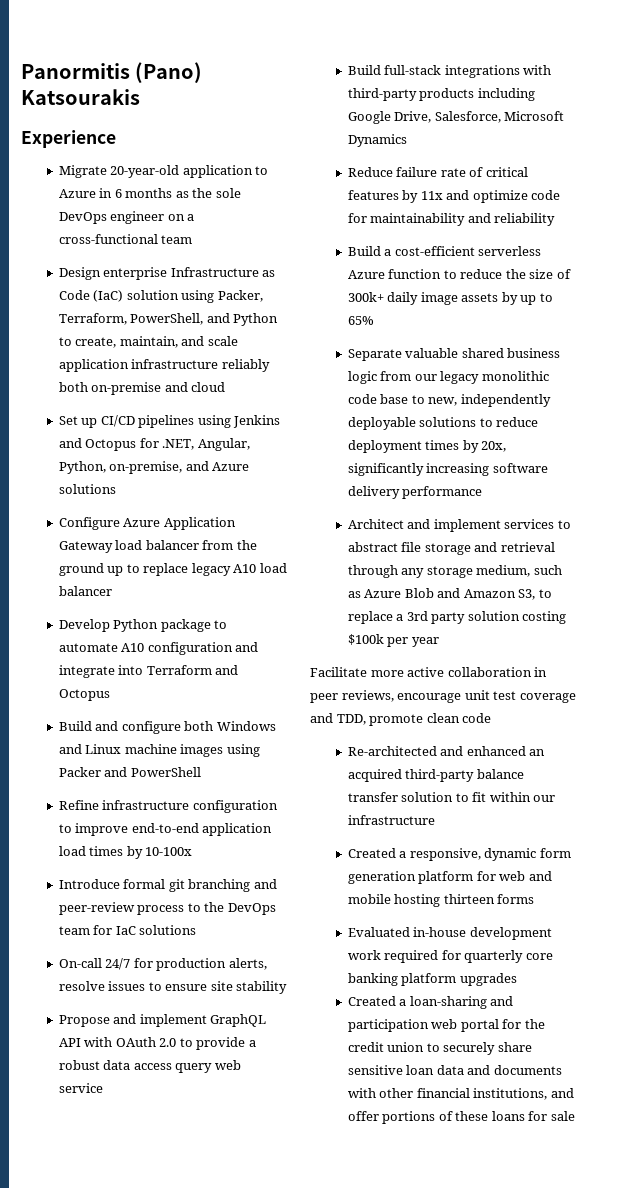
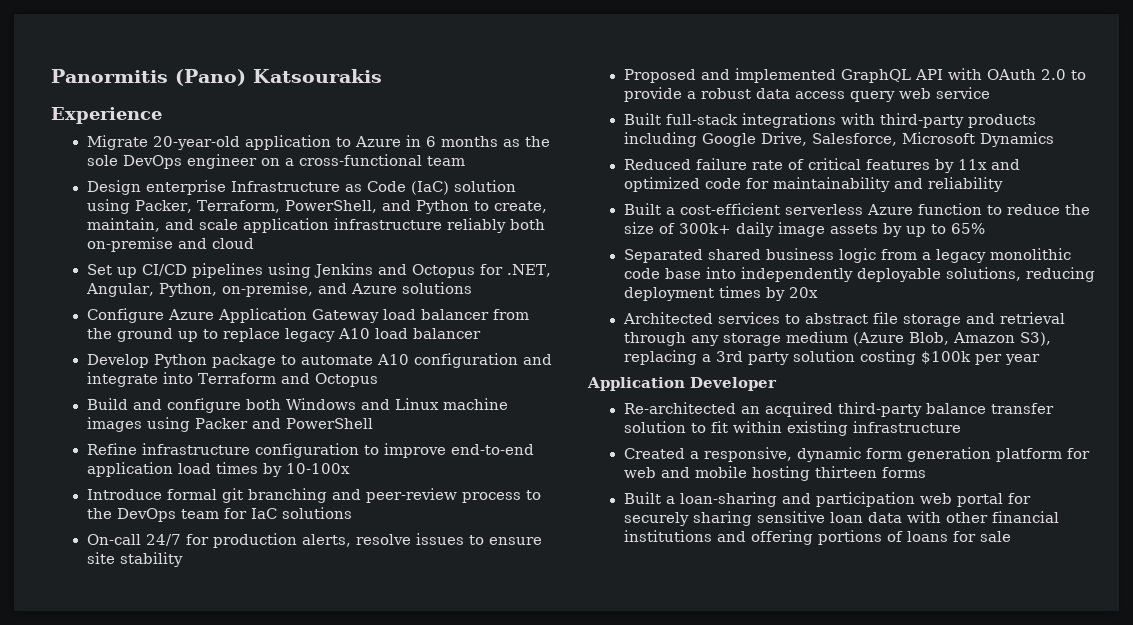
[58,1014,207,1027] Propose and implement -> [623,68,836,83] Proposed and implemented
[347,65,381,75] Build -> [623,113,661,125] Built
[347,167,393,177] Reduce -> [623,159,691,170] Reduced
[472,190,528,203] optimize -> [623,177,700,192] optimized
[347,246,381,256] Build -> [623,203,661,215] Built
[347,348,459,361] Separate valuable -> [623,249,703,263] Separated
[414,374,437,381] our -> [921,252,931,260] a
[411,394,551,407] [347,417,539,430] [347,440,507,453] [347,463,548,476] [347,486,483,499] [347,519,501,532] to new, independently deployable solutions to reduce deployment times by 20x, significantly increasing software delivery performance // Architect and implement -> [705,267,1095,282] [623,286,818,301] [622,312,713,324] into independently deployable solutions, reducing deployment times by 20x // Architected
[476,565,562,577] [347,588,552,600] [347,611,393,624] medium, such as Azure Blob and Amazon S3, to replace -> [785,331,1051,346] [623,350,697,365] medium (Azure Blob, Amazon S3), replacing
[310,667,548,677] [310,690,576,703] [310,713,492,726] Facilitate more active collaboration in peer reviews, encourage unit test coverage and TDD, promote clean code -> [587,377,777,391] Application Developer
[440,746,526,756] and enhanced -> (736, 408) none
[533,795,556,802] our -> [786,421,848,436] existing
[347,927,552,940] [347,950,553,963] [347,973,517,986] [347,996,396,1006] Evaluated in-house development work required for quarterly core banking platform upgrades // Created -> [623,492,661,504] Built
[524,1019,545,1029] [347,1042,532,1055] the credit union to securely share -> [623,511,752,526] securely sharing
[467,1065,562,1075] and documents -> (902, 517) none
[473,1088,574,1100] [347,1111,379,1121] institutions, and offer -> [623,530,813,545] institutions and offering
[455,1111,489,1121] these -> (903, 536) none

